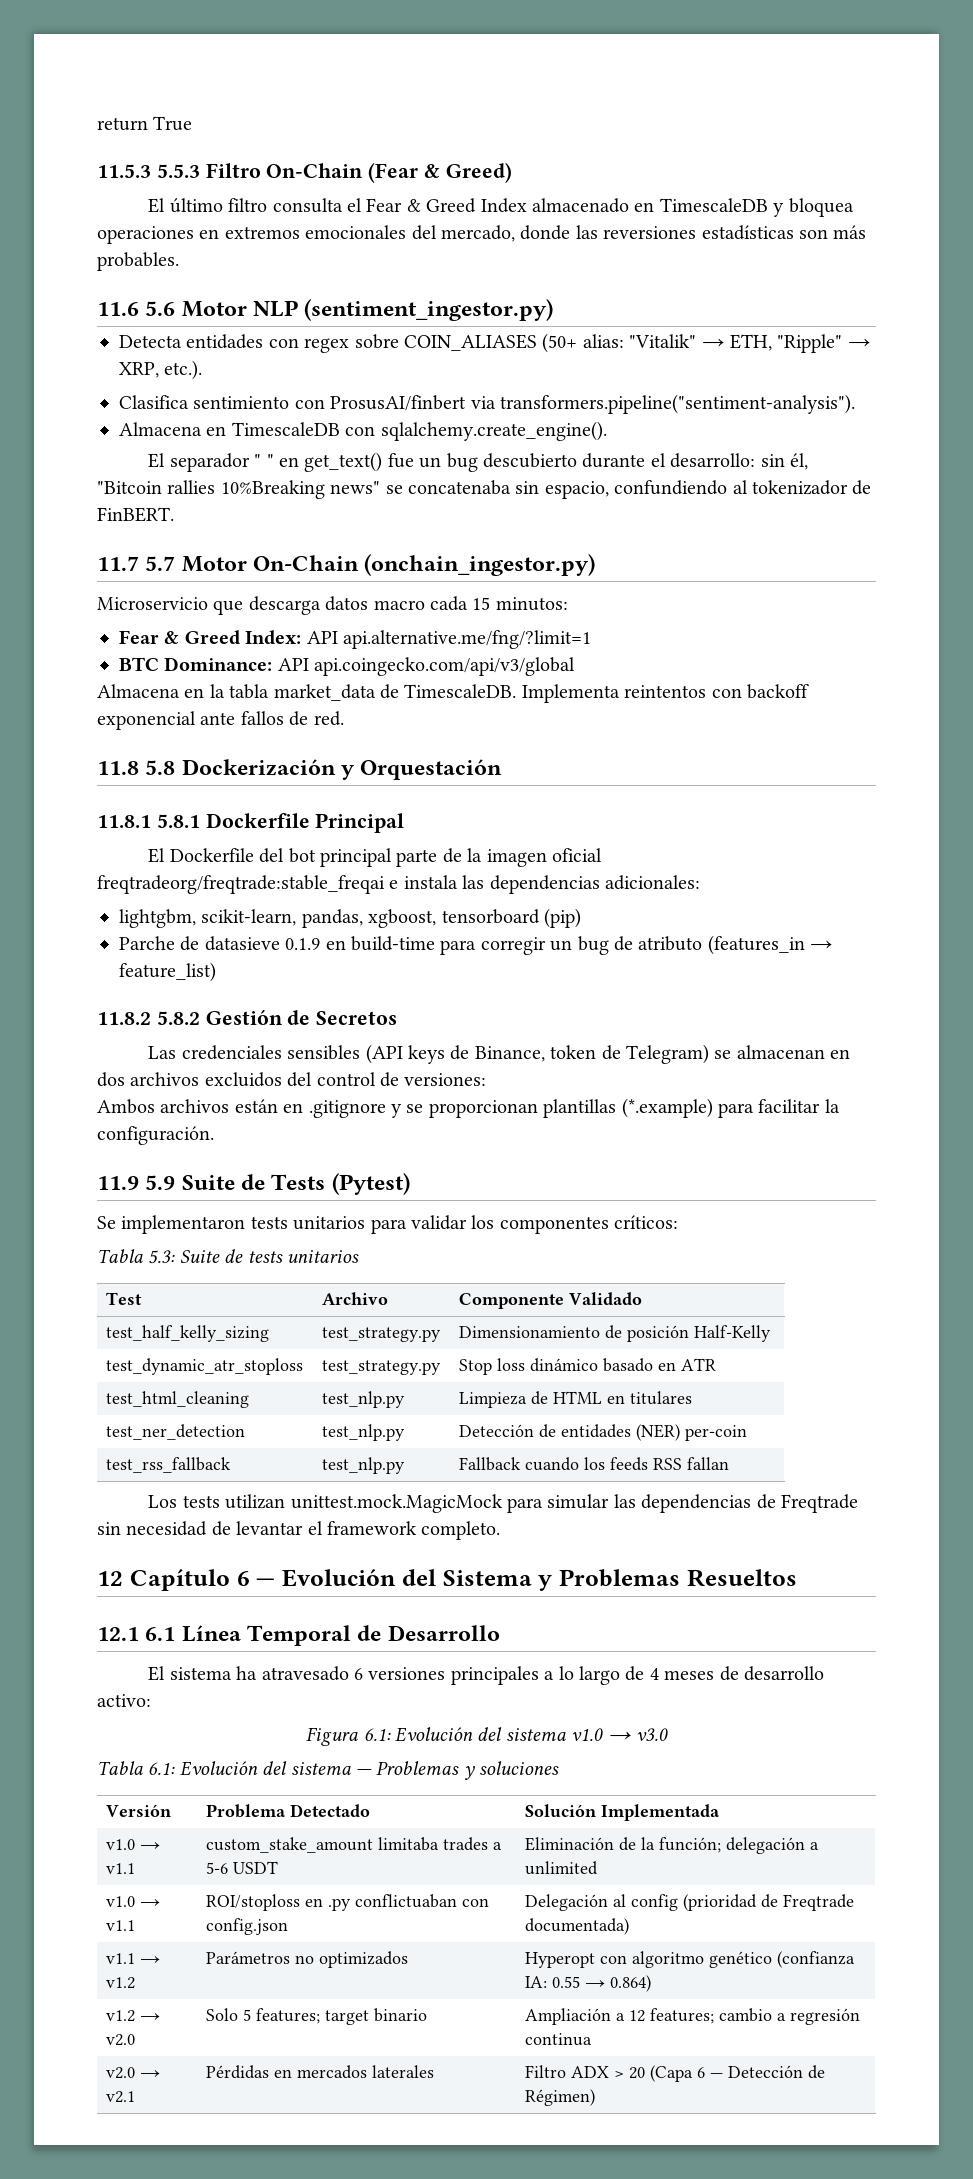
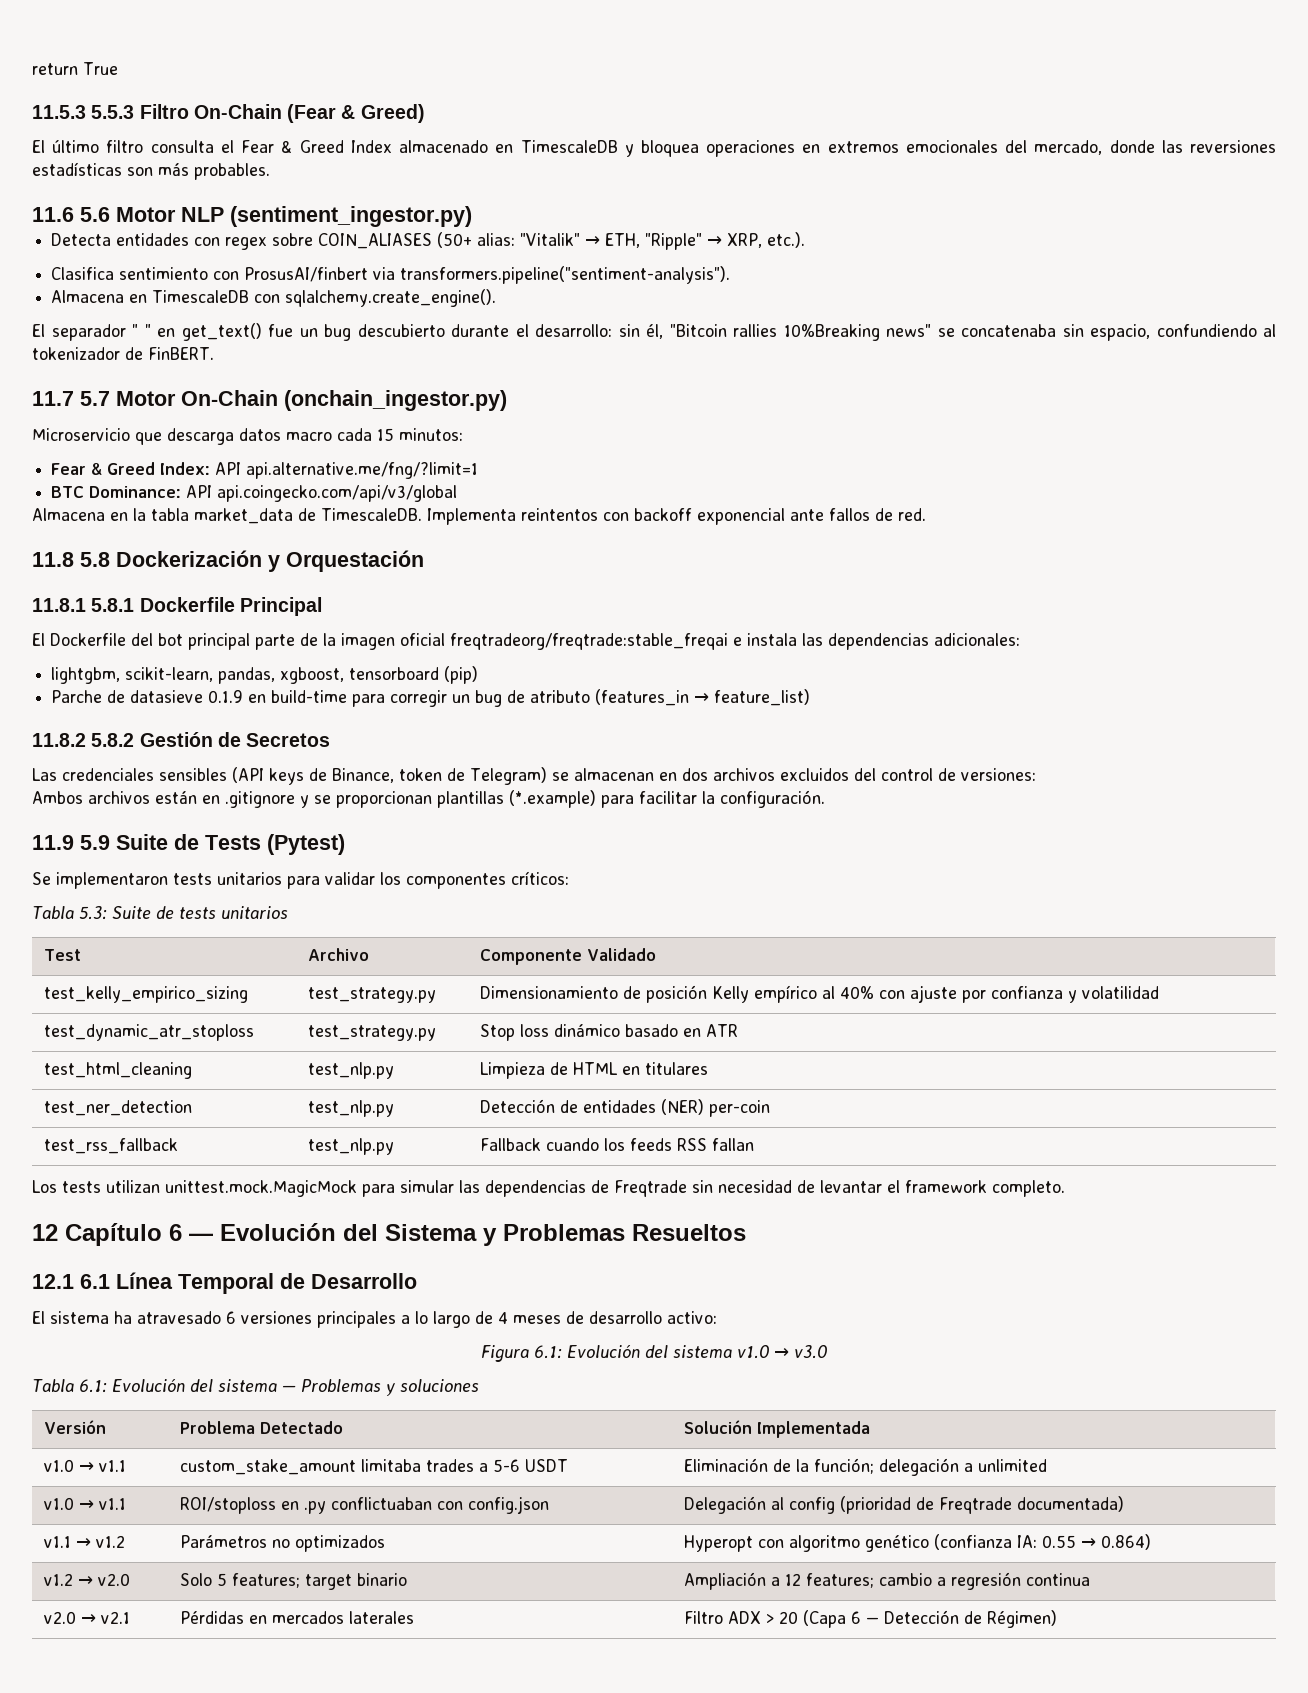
[106,1325,270,1342] test_half_kelly_sizing -> [44,986,249,1003] test_kelly_empirico_sizing
[694,1325,772,1342] Half-Kelly -> [712,985,1160,1003] Kelly empírico al 40% con ajuste por confianza y volatilidad

